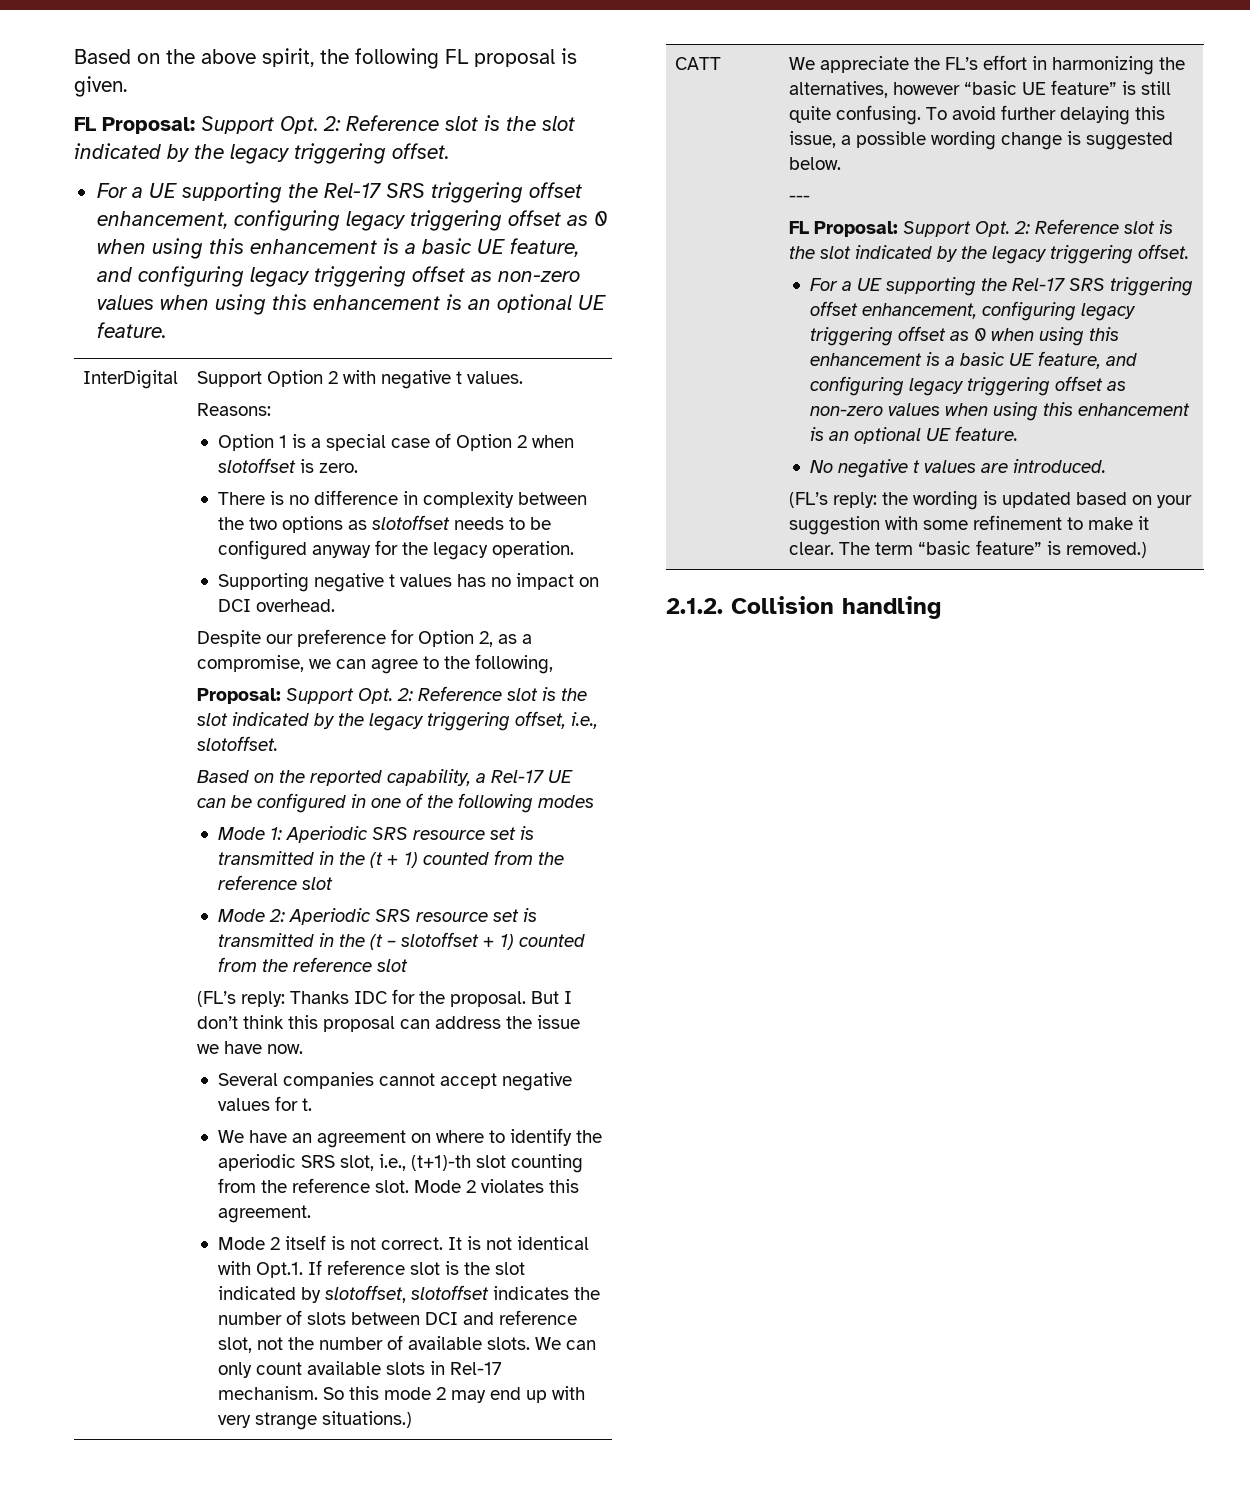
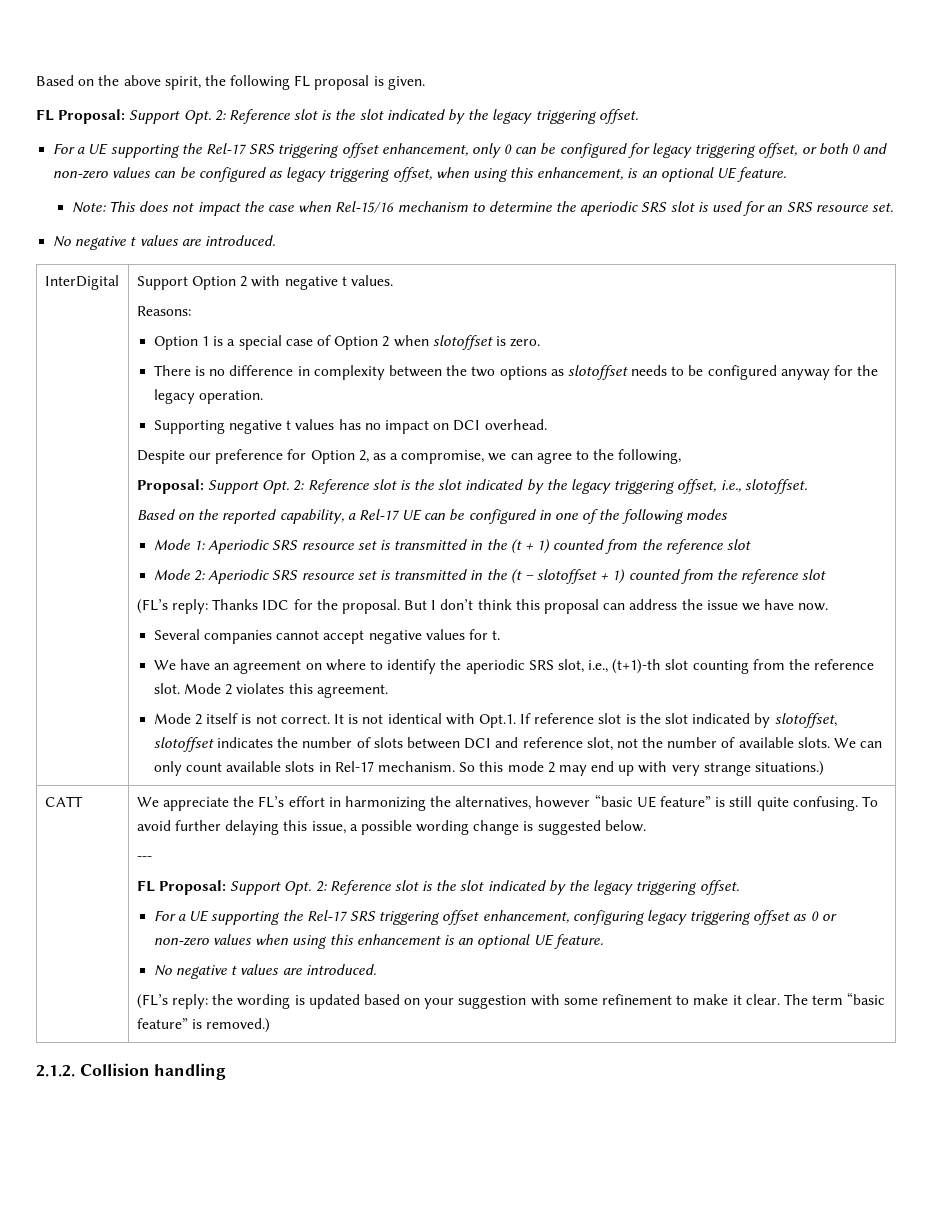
[233,210,608,231] [96,238,579,259] [96,266,580,287] [96,294,606,315] [96,322,166,338] configuring legacy triggering offset as 0 when using this enhancement is a basic UE feature, and configuring legacy triggering offset as non-zero values when using this enhancement is an optional UE feature. -> [471,143,888,158] [53,167,787,182] [71,201,893,216] [53,235,275,250] only 0 can be configured for legacy triggering offset, or both 0 and non-zero values can be configured as legacy triggering offset, when using this enhancement, is an optional UE feature. // Note: This does not impact the case when Rel-15/16 mechanism to determine the aperiodic SRS slot is used for an SRS resource set. // No negative t values are introduced.
[990,327,1119,346] [809,351,1137,369] [809,376,1126,396] when using this enhancement is a basic UE feature, and configuring legacy triggering offset as -> [821,914,837,921] or

